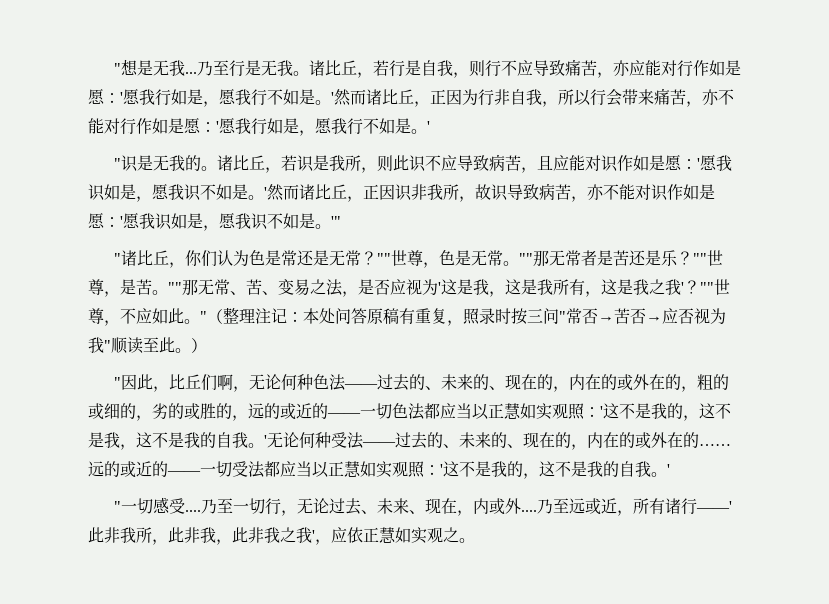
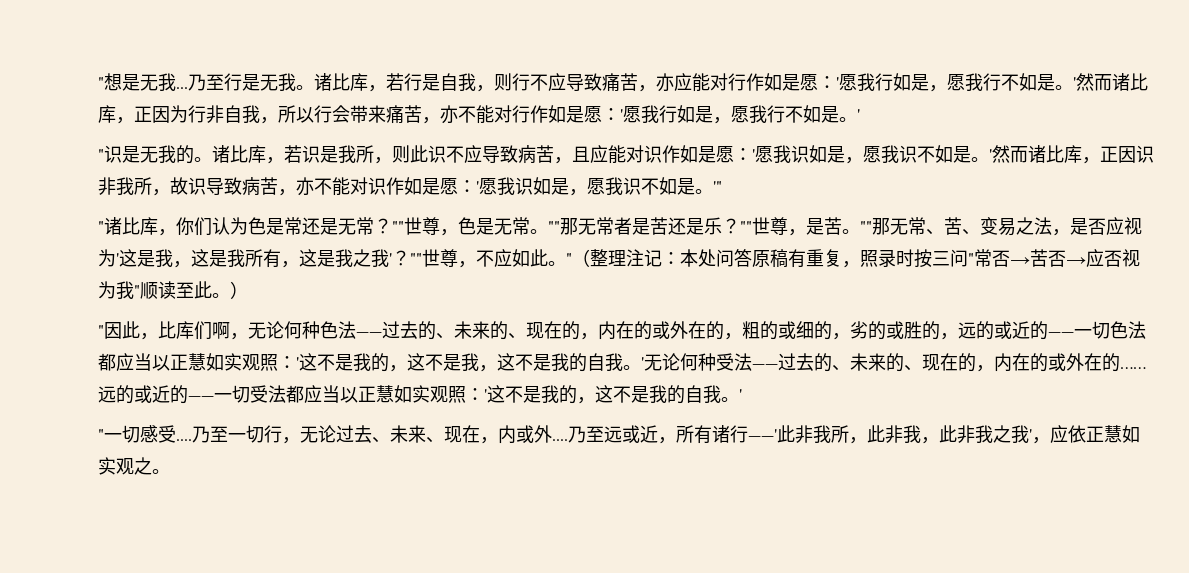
[340,60,357,75] 丘 -> [350,73,368,91] 库
[398,89,414,104] 丘 -> [98,105,116,123] 库
[248,155,265,170] 丘 -> [248,145,266,163] 库
[331,184,347,199] 丘 -> [1064,145,1082,163] 库
[152,250,169,265] 丘 -> [140,217,158,235] 库
[184,374,201,389] 丘 -> [176,321,194,339] 库

